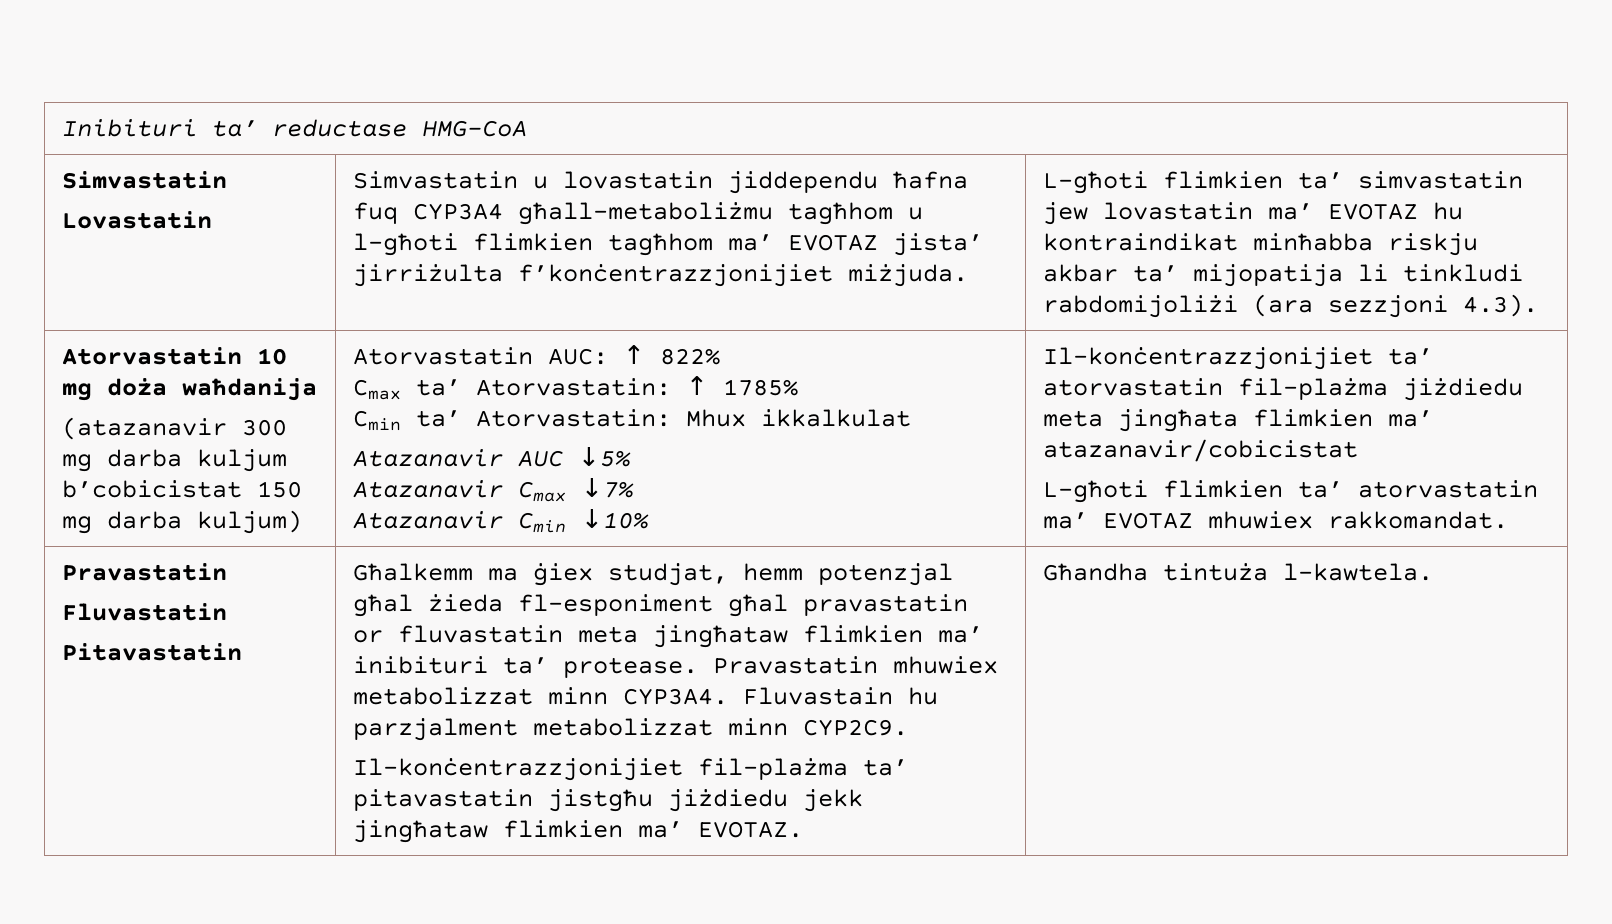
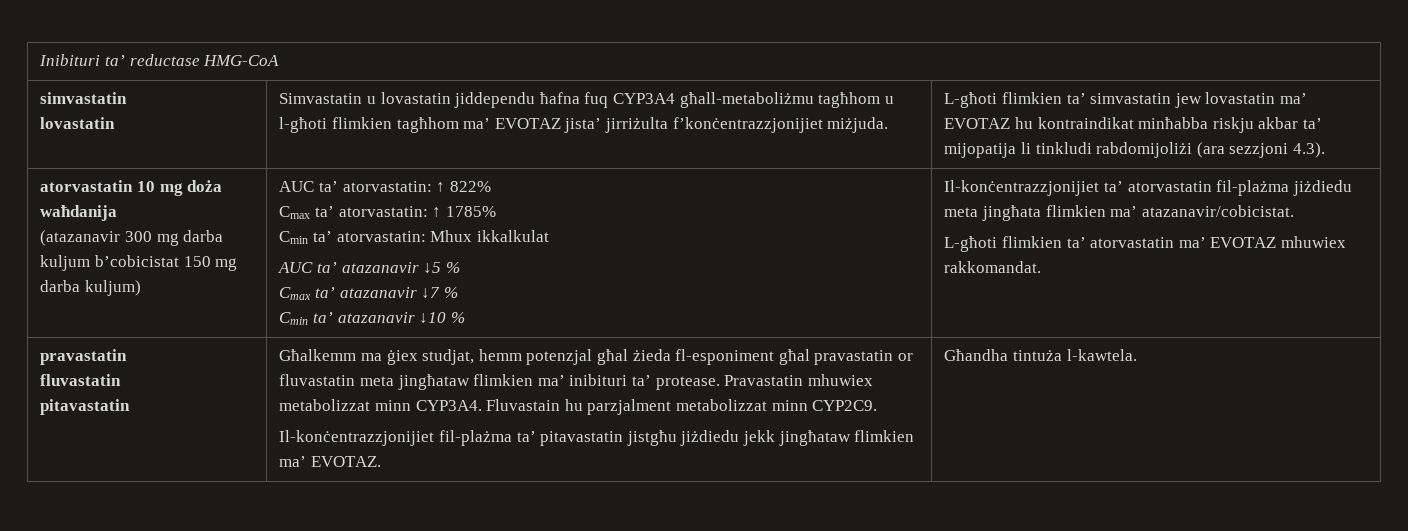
[61,171,227,189] [61,211,212,229] Simvastatin // Lovastatin -> [40,92,128,104] [40,117,116,129] simvastatin // lovastatin
[61,347,242,365] Atorvastatin -> [40,180,134,192] atorvastatin
[352,347,608,365] Atorvastatin AUC: -> [279,181,432,192] AUC ta’ atorvastatin:
[475,378,671,396] Atorvastatin: -> [338,206,428,217] atorvastatin:
[475,409,671,427] Atorvastatin: -> [336,231,426,242] atorvastatin:
[352,447,631,467] [352,478,634,502] [352,509,649,533] Atazanavir AUC ↓5% // Atazanavir Cmax ↓7% // Atazanavir Cmin ↓10% -> [278,262,460,273] [279,287,458,300] [279,312,465,325] AUC ta’ atazanavir ↓5 % // Cmax ta’ atazanavir ↓7 % // Cmin ta’ atazanavir ↓10 %
[1042,439,1358,462] atazanavir/cobicistat -> [1141,205,1294,217] atazanavir/cobicistat.
[61,563,227,581] [61,603,227,621] [61,643,242,661] Pravastatin // Fluvastatin // Pitavastatin -> [40,349,128,365] [40,374,122,386] [40,399,131,415] pravastatin // fluvastatin // pitavastatin

